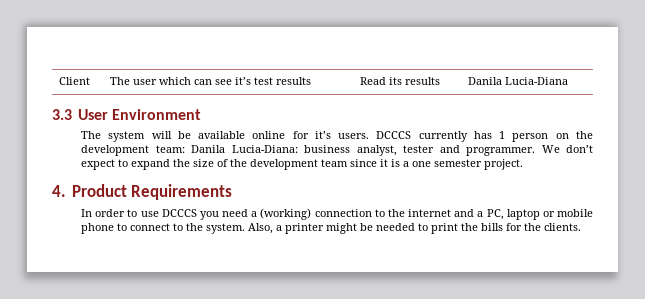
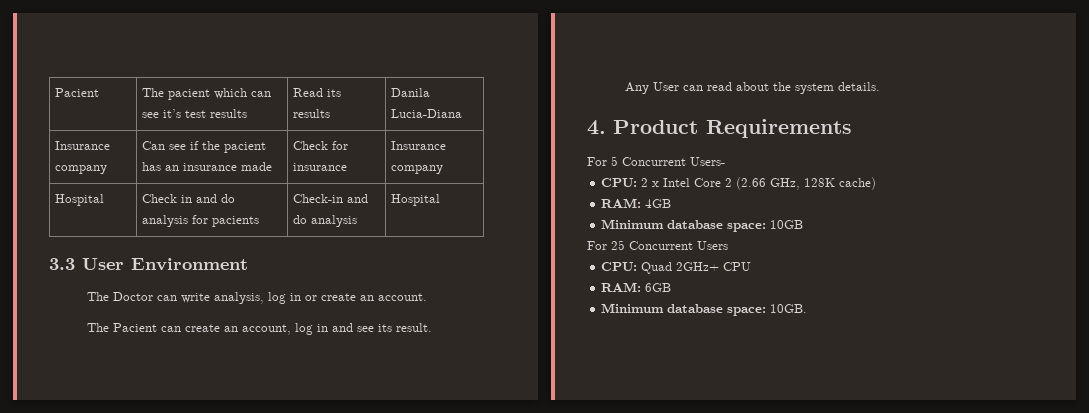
[58,77,90,85] [109,77,157,85] Client | The user -> [54,88,99,97] [141,88,210,100] Pacient | The pacient
[52,109,201,120] [81,131,594,142] [81,145,593,156] [81,159,524,170] [52,184,233,200] [81,208,594,220] [81,223,582,234] // 3.3 User Environment // The system will be available online for it’s users. DCCCS currently has 1 person on the development team: Danila Lucia-Diana: business analyst, tester and programmer. We don’t expect to expand the size of the development team since it is a one semester project. // 4. Product Requirements // In order to use DCCCS you need a (working) connection to the internet and a PC, laptop or mobile phone to connect to the system. Also, a printer might be needed to print the bills for the clients. -> [54,141,110,150] [54,165,107,174] [141,141,266,153] [141,162,272,171] [292,141,348,150] [292,163,347,171] [390,141,446,150] [390,165,443,174] [54,194,104,206] [141,194,235,203] [141,215,259,227] [292,194,368,203] [292,215,357,227] [390,194,440,206] [49,258,248,271] [87,292,428,304] [87,323,433,335] [625,82,881,94] [587,119,852,138] [587,156,725,166] [601,177,877,190] [601,198,672,208] [601,219,804,232] [587,240,728,250] [601,262,752,274] [601,282,672,292] [601,303,808,316] // Insurance company | Can see if the pacient has an insurance made | Check for insurance | Insurance company // Hospital | Check in and do analysis for pacients | Check-in and do analysis | Hospital // 3.3 User Environment // The Doctor can write analysis, log in or create an account. // The Pacient can create an account, log in and see its result. // Any User can read about the system details. // 4. Product Requirements // For 5 Concurrent Users- // CPU: 2 x Intel Core 2 (2.66 GHz, 128K cache) // RAM: 4GB // Minimum database space: 10GB // For 25 Concurrent Users // CPU: Quad 2GHz+ CPU // RAM: 6GB // Minimum database space: 10GB.

